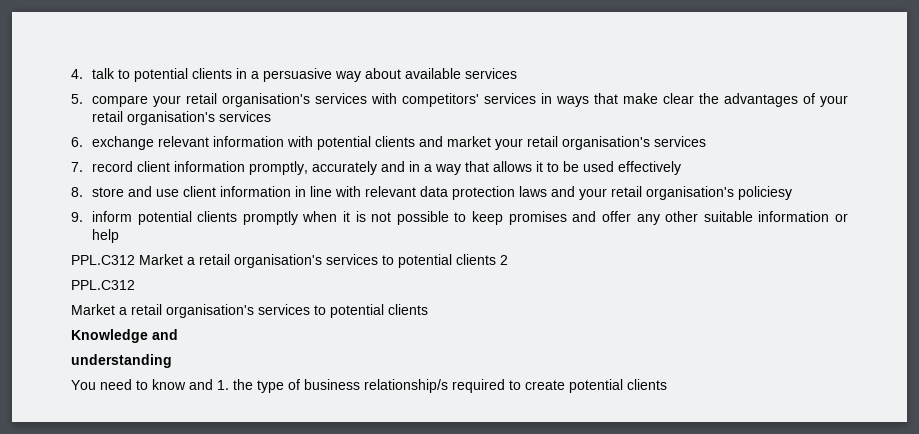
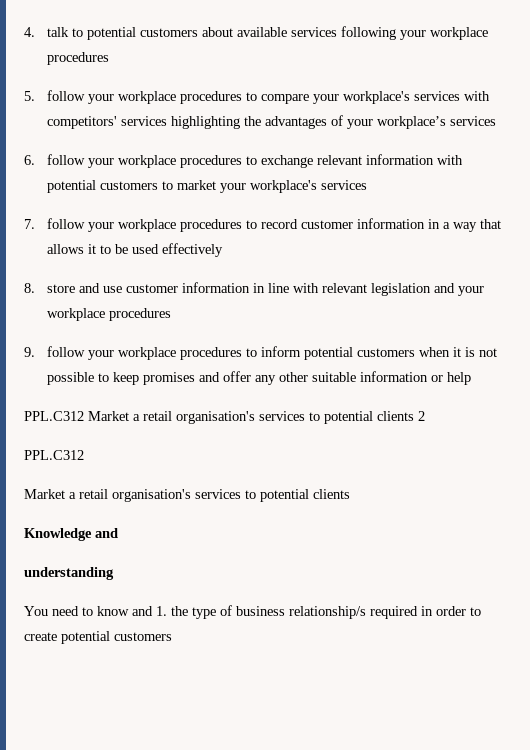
[191,68,517,82] [71,93,694,107] clients in a persuasive way about available services // 5. compare your retail organisation's services with competitors' services in ways that make clear -> [140,26,489,40] [47,52,110,65] [24,90,491,104] [47,116,241,129] customers about available services following your workplace procedures // 5. follow your workplace procedures to compare your workplace's services with competitors' services highlighting
[91,111,215,125] retail organisation's -> [377,116,447,129] workplace’s
(83, 142) none -> [47,154,258,168] follow your workplace procedures to
[374,136,706,150] [71,161,405,175] clients and market your retail organisation's services // 7. record client information promptly, accurately and -> [100,180,368,193] [24,218,426,232] customers to market your workplace's services // 7. follow your workplace procedures to record customer information
[182,186,216,197] client -> [126,284,179,293] customer
[419,186,792,200] [71,211,298,225] data protection laws and your retail organisation's policiesy // 9. inform potential clients promptly -> [371,283,485,296] [47,308,172,321] [24,346,416,360] legislation and your workplace procedures // 9. follow your workplace procedures to inform potential customers
(505, 386) none -> [421,606,466,616] in order
[627,379,667,390] clients -> [114,632,172,641] customers

